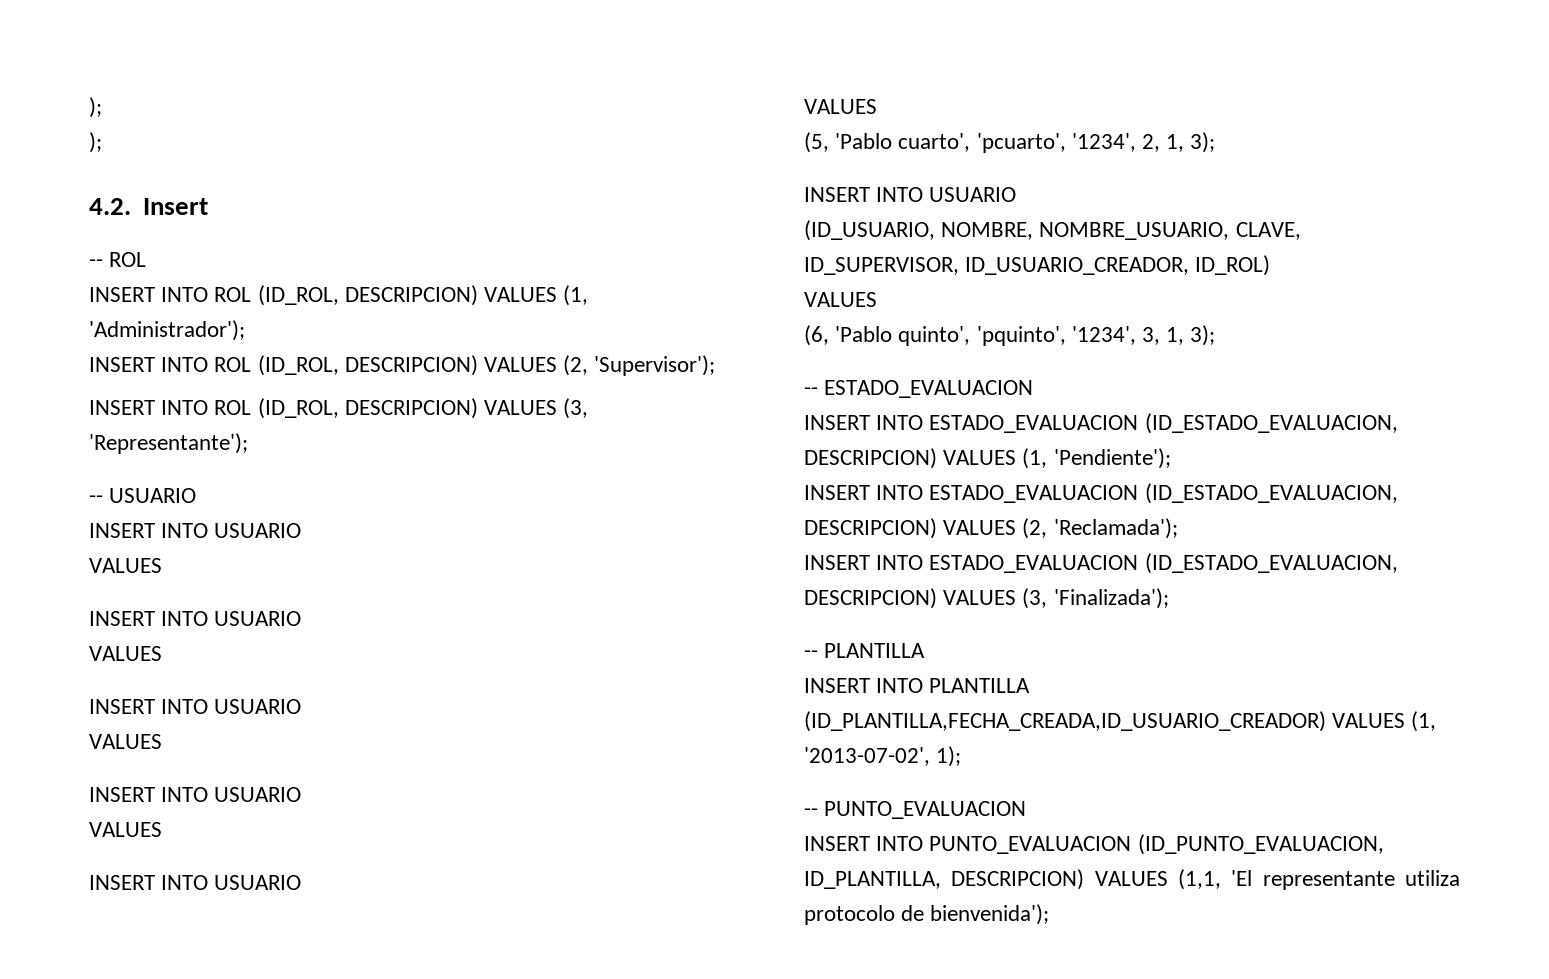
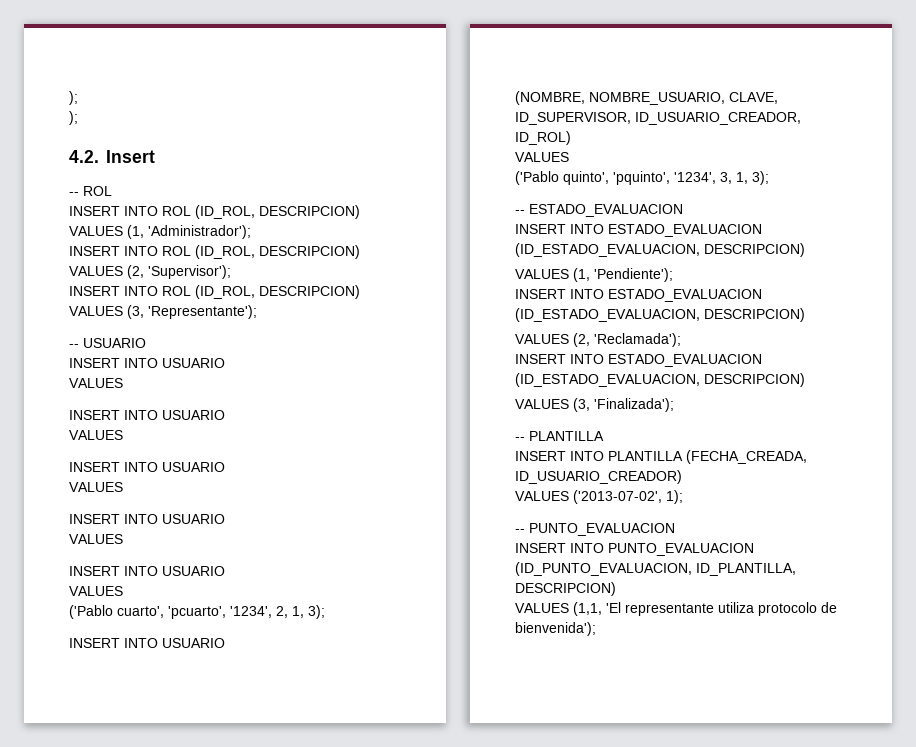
[804,132,893,153] (5, 'Pablo -> [69,605,113,619] ('Pablo
[804,220,1034,241] (ID_USUARIO, NOMBRE, -> [515,91,585,105] (NOMBRE,
[804,325,893,346] (6, 'Pablo -> [515,171,559,185] ('Pablo
(937, 458) none -> (805, 250) //
(937, 528) none -> (805, 315) //
(937, 598) none -> (805, 380) //
[804,711,1437,732] [804,747,930,766] (ID_PLANTILLA,FECHA_CREADA,ID_USUARIO_CREADOR) VALUES (1, '2013-07-02', -> [686,450,807,464] [515,470,682,484] [515,490,662,504] (FECHA_CREADA, ID_USUARIO_CREADOR) // VALUES ('2013-07-02',
(1085, 879) none -> (616, 589) //

